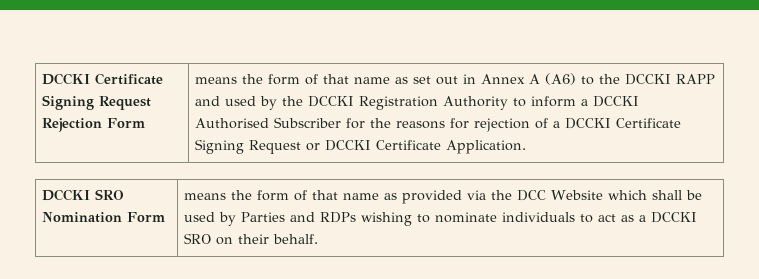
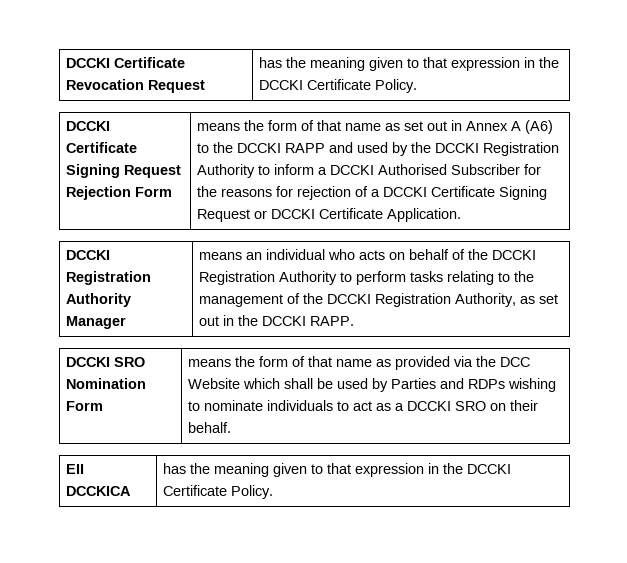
[41,73,163,85] DCCKI Certificate -> [65,57,185,68] [65,79,205,93] [258,57,559,71] [258,79,417,93] [65,121,110,131] [65,142,137,153] DCCKI Certificate Revocation Request | has the meaning given to that expression in the DCCKI Certificate Policy. // DCCKI Certificate
(526, 147) none -> [65,250,110,260] [65,271,151,285] [65,293,131,307] [65,316,126,329] [198,249,536,260] [198,271,534,285] [198,293,558,307] [198,315,354,326] // DCCKI Registration Authority Manager | means an individual who acts on behalf of the DCCKI Registration Authority to perform tasks relating to the management of the DCCKI Registration Authority, as set out in the DCCKI RAPP.
(318, 239) none -> [65,464,84,474] [65,486,131,496] [162,463,511,477] [162,485,273,499] // EII DCCKICA | has the meaning given to that expression in the DCCKI Certificate Policy.

